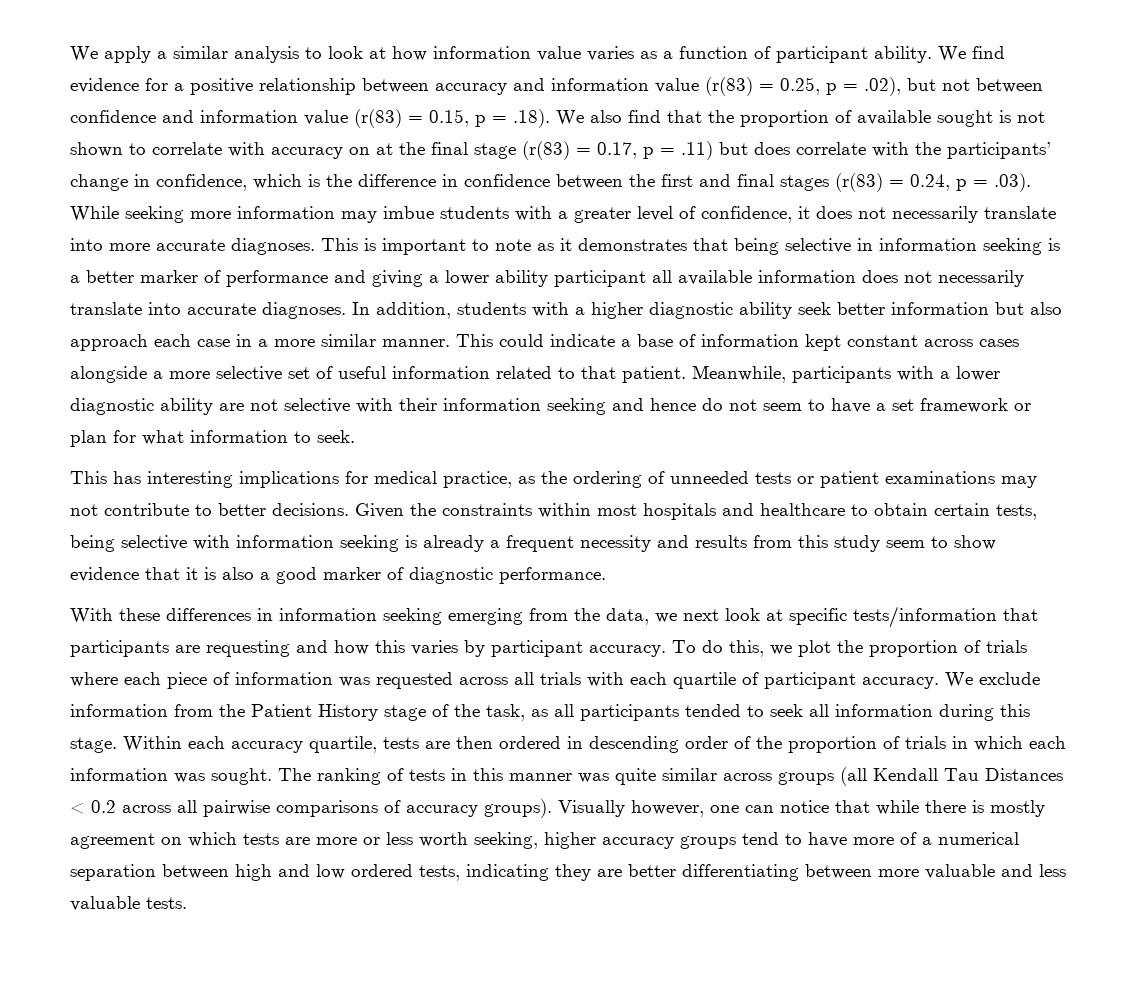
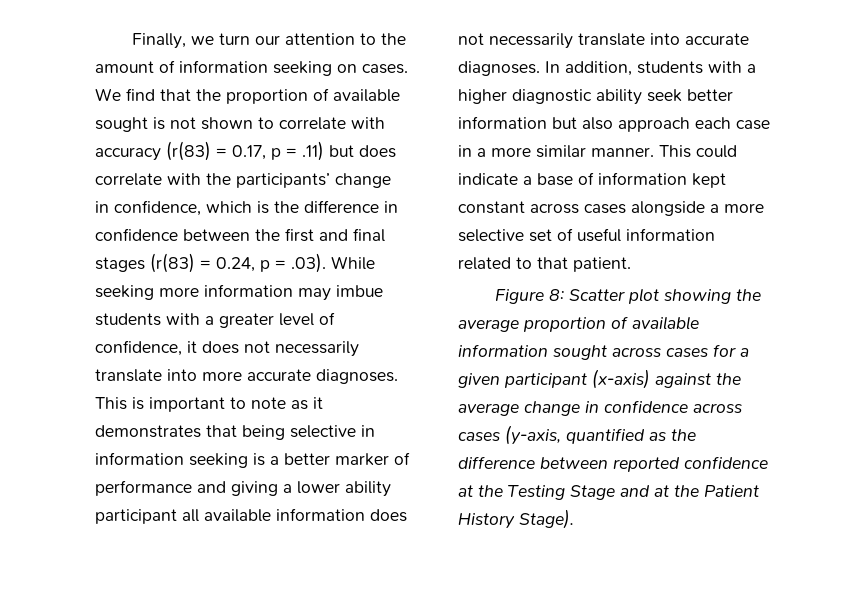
[70,46,1005,63] [70,77,1043,96] [70,109,622,128] We apply a similar analysis to look at how information value varies as a function of participant ability. We find evidence for a positive relationship between accuracy and information value (r(83) = 0.25, p = .02), but not between confidence and information value (r(83) = 0.15, p = .18). We also -> [132,33,407,49] [95,60,408,76] [95,88,121,101] Finally, we turn our attention to the amount of information seeking on cases. We
[349,142,516,159] on at the final stage -> (161, 154) none
[692,365,1000,383] [70,398,1031,415] [70,430,355,447] [70,471,1037,488] [70,503,1037,520] [70,535,996,552] [70,567,606,584] [70,606,1038,628] [70,640,1027,657] [70,672,1040,689] [70,704,1030,721] [70,736,1066,753] [70,767,1063,786] [70,799,1045,818] [70,832,1019,849] [70,864,1066,881] [70,896,187,911] Meanwhile, participants with a lower diagnostic ability are not selective with their information seeking and hence do not seem to have a set framework or plan for what information to seek. // This has interesting implications for medical practice, as the ordering of unneeded tests or patient examinations may not contribute to better decisions. Given the constraints within most hospitals and healthcare to obtain certain tests, being selective with information seeking is already a frequent necessity and results from this study seem to show evidence that it is also a good marker of diagnostic performance. // With these differences in information seeking emerging from the data, we next look at specific tests/information that participants are requesting and how this varies by participant accuracy. To do this, we plot the proportion of trials where each piece of information was requested across all trials with each quartile of participant accuracy. We exclude information from the Patient History stage of the task, as all participants tended to seek all information during this stage. Within each accuracy quartile, tests are then ordered in descending order of the proportion of trials in which each information was sought. The ranking of tests in this manner was quite similar across groups (all Kendall Tau Distances < 0.2 across all pairwise comparisons of accuracy groups). Visually however, one can notice that while there is mostly agreement on which tests are more or less worth seeking, higher accuracy groups tend to have more of a numerical separation between high and low ordered tests, indicating they are better differentiating between more valuable and less valuable tests. -> [495,288,762,304] [458,316,699,332] [458,344,749,360] [458,369,741,389] [458,400,743,416] [458,425,696,445] [458,456,768,472] [458,485,759,500] [458,509,574,529] // Figure 8: Scatter plot showing the average proportion of available information sought across cases for a given participant (x-axis) against the average change in confidence across cases (y-axis, quantified as the difference between reported confidence at the Testing Stage and at the Patient History Stage).

